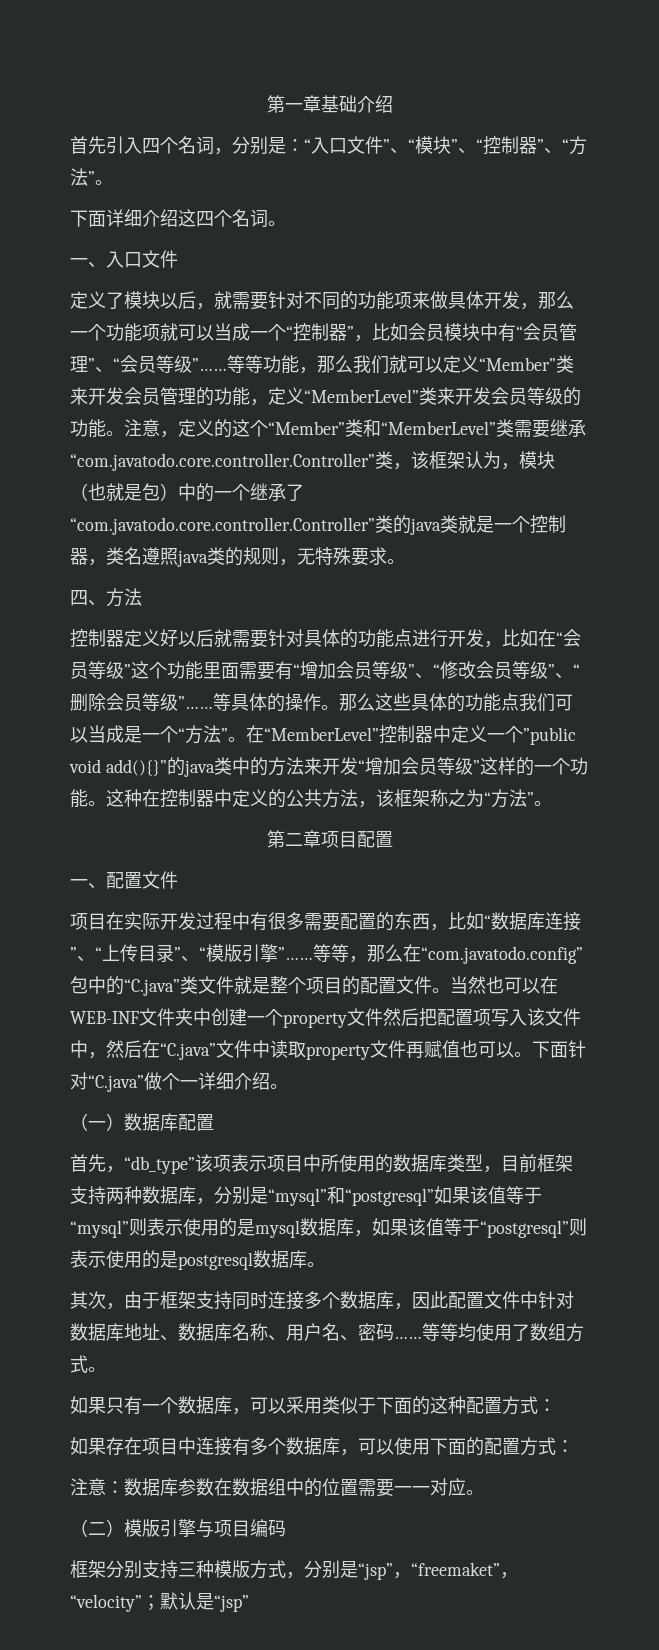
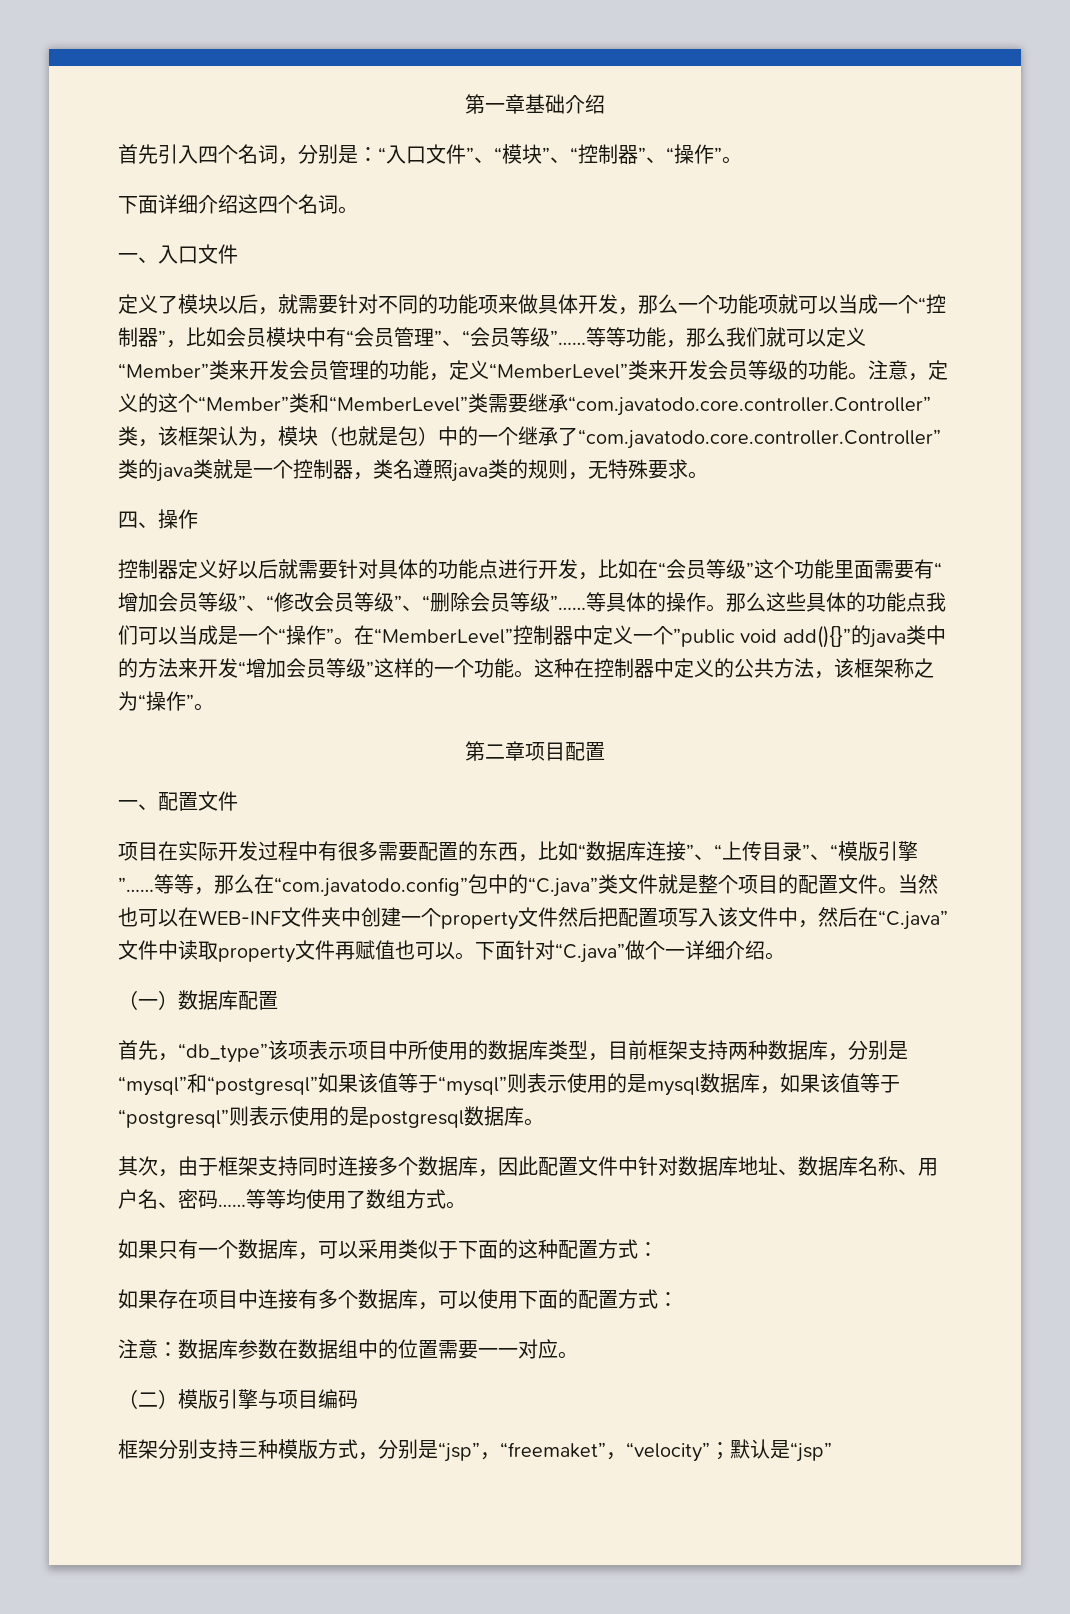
[569,136,587,155] [70,168,88,186] 方法 -> [674,144,714,164] 操作
[106,588,142,607] 方法 -> [158,509,198,529] 操作
[185,725,221,744] 方法 -> [286,625,326,645] 操作
[491,789,527,808] 方法 -> [146,691,186,711] 操作

